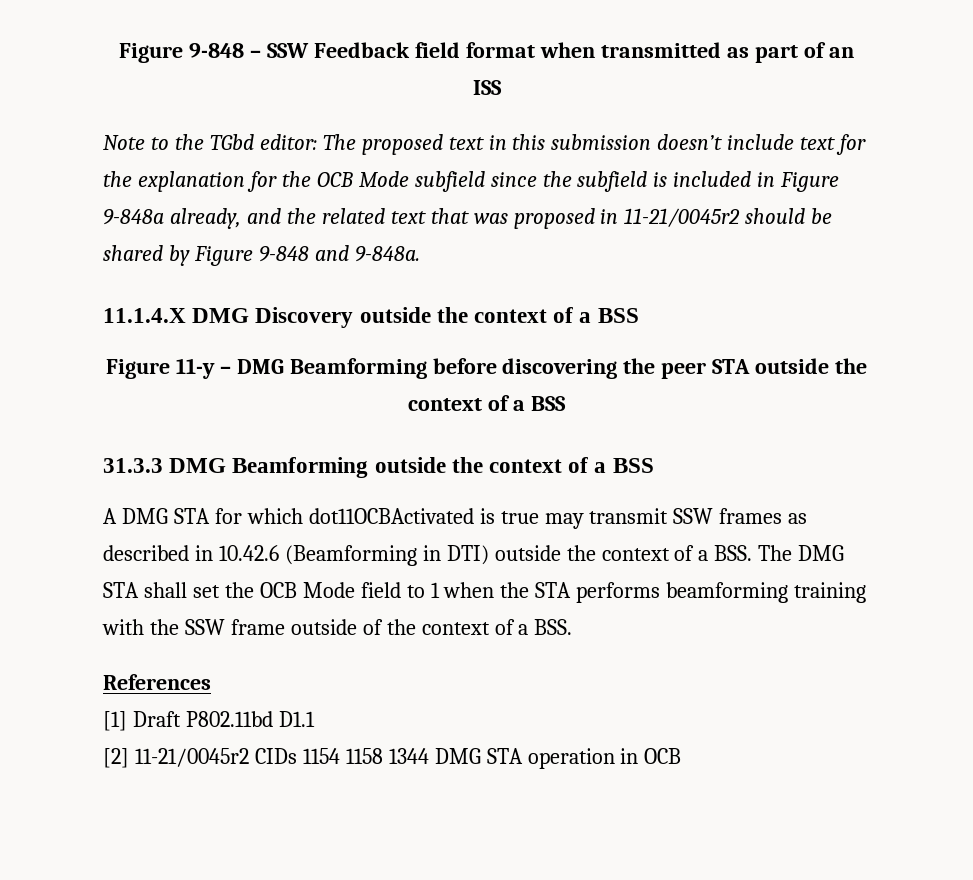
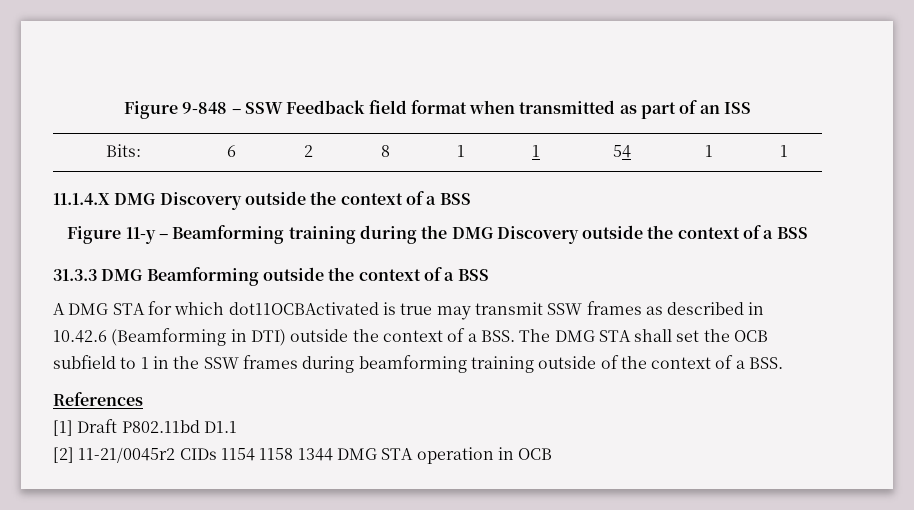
[103,134,867,155] [103,171,840,192] [103,208,833,229] [103,245,420,266] // Note to the TGbd editor: The proposed text in this submission doesn’t include text for the explanation for the OCB Mode subfield since the subfield is included in Figure 9-848a already, and the related text that was proposed in 11-21/0045r2 should be shared by Figure 9-848 and 9-848a. -> [105,144,141,157] [226,145,236,157] [303,145,313,157] [380,145,390,157] [457,145,465,157] [531,145,540,157] [613,145,631,158] [705,145,713,157] [780,145,788,157] // Bits: | 6 | 2 | 8 | 1 | 1 | 54 | 1 | 1
[236,358,751,379] DMG Beamforming before discovering the peer STA -> [172,225,579,244] Beamforming training during the DMG Discovery
[302,582,867,603] [102,619,285,635] Mode field to 1 when the STA performs beamforming training with the SSW frame -> [53,355,534,373] subfield to 1 in the SSW frames during beamforming training

